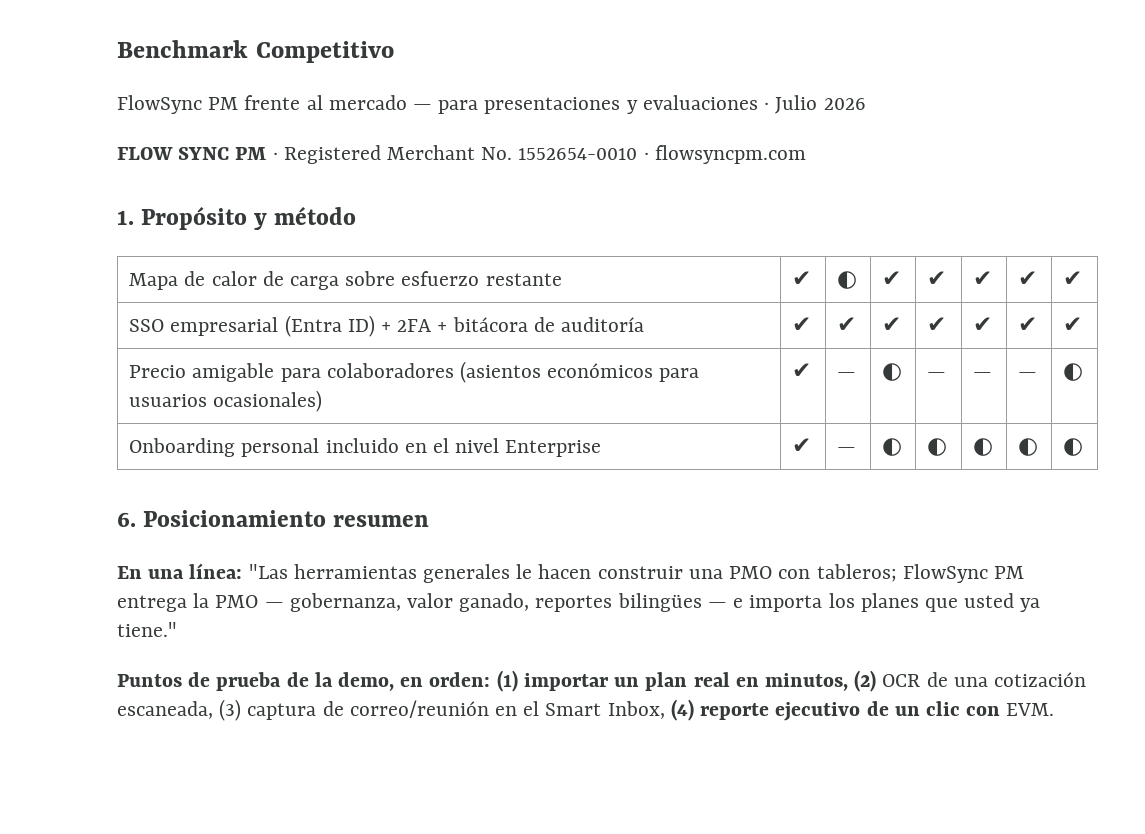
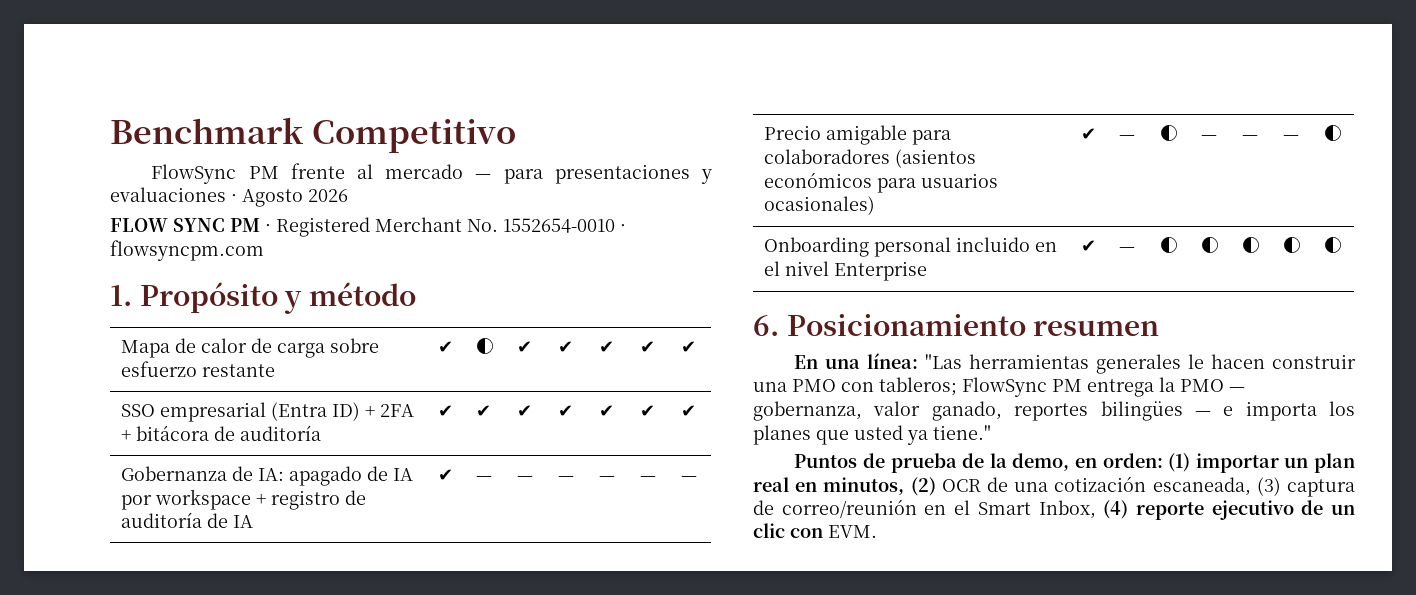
[775,95,818,114] Julio -> [242,189,303,207] Agosto
(1083, 324) none -> [120,466,413,486] [120,489,366,510] [120,512,253,528] [437,469,453,481] [475,476,492,481] [516,476,533,481] [557,476,574,481] [598,476,615,481] [639,476,656,481] [680,476,697,481] // Gobernanza de IA: apagado de IA por workspace + registro de auditoría de IA | ✔ | — | — | — | — | — | —

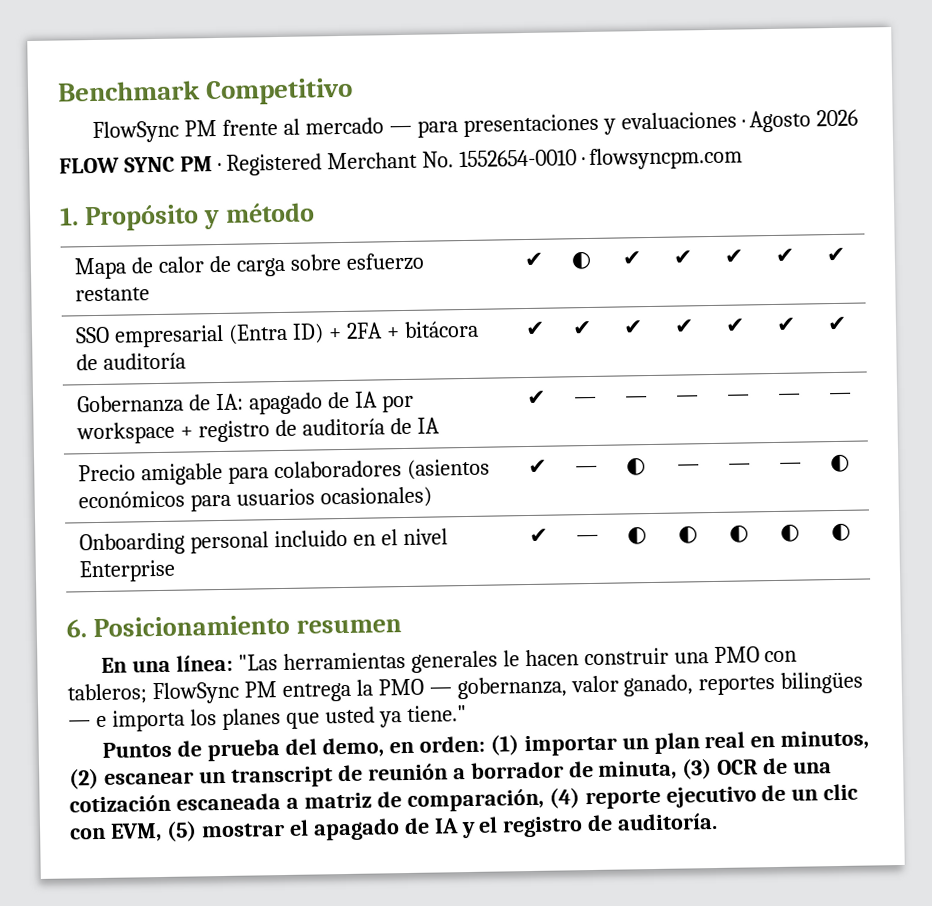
[962,453,1007,468] de la -> [284,738,317,755] del
[941,476,1355,497] [753,499,1096,519] OCR de una cotización escaneada, (3) captura de correo/reunión en el Smart Inbox, -> [103,757,833,788] [69,788,544,813] escanear un transcript de reunión a borrador de minuta, (3) OCR de una cotización escaneada a matriz de comparación,
[828,525,877,538] EVM. -> [109,812,719,842] EVM, (5) mostrar el apagado de IA y el registro de auditoría.

